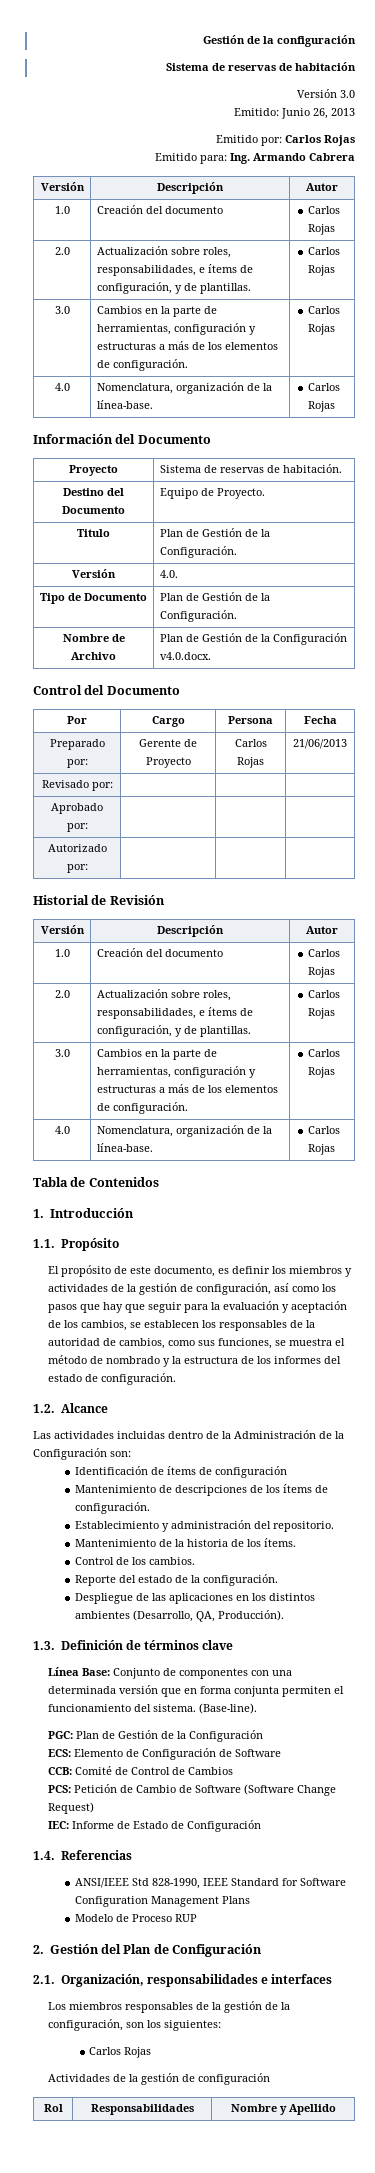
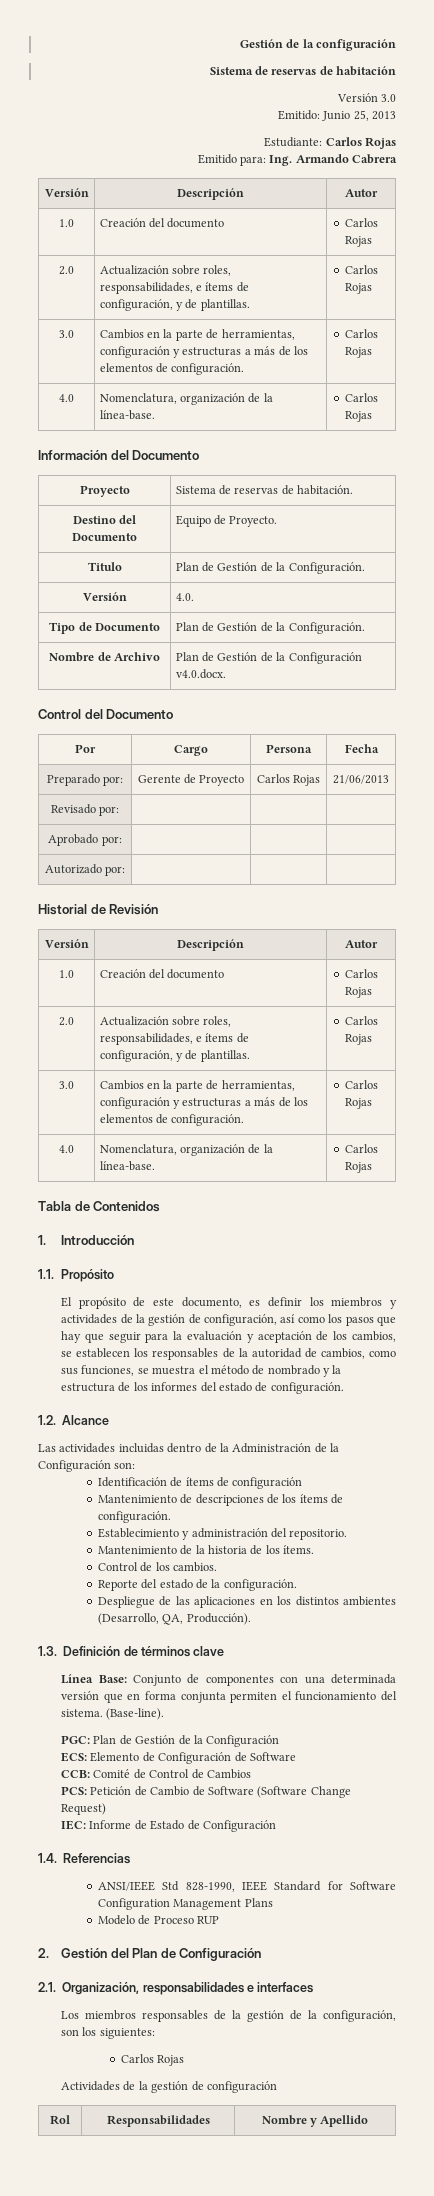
[313,108,328,119] 26, -> [353,110,369,121] 25,
[216,135,282,146] Emitido por: -> [264,137,323,147] Estudiante:

